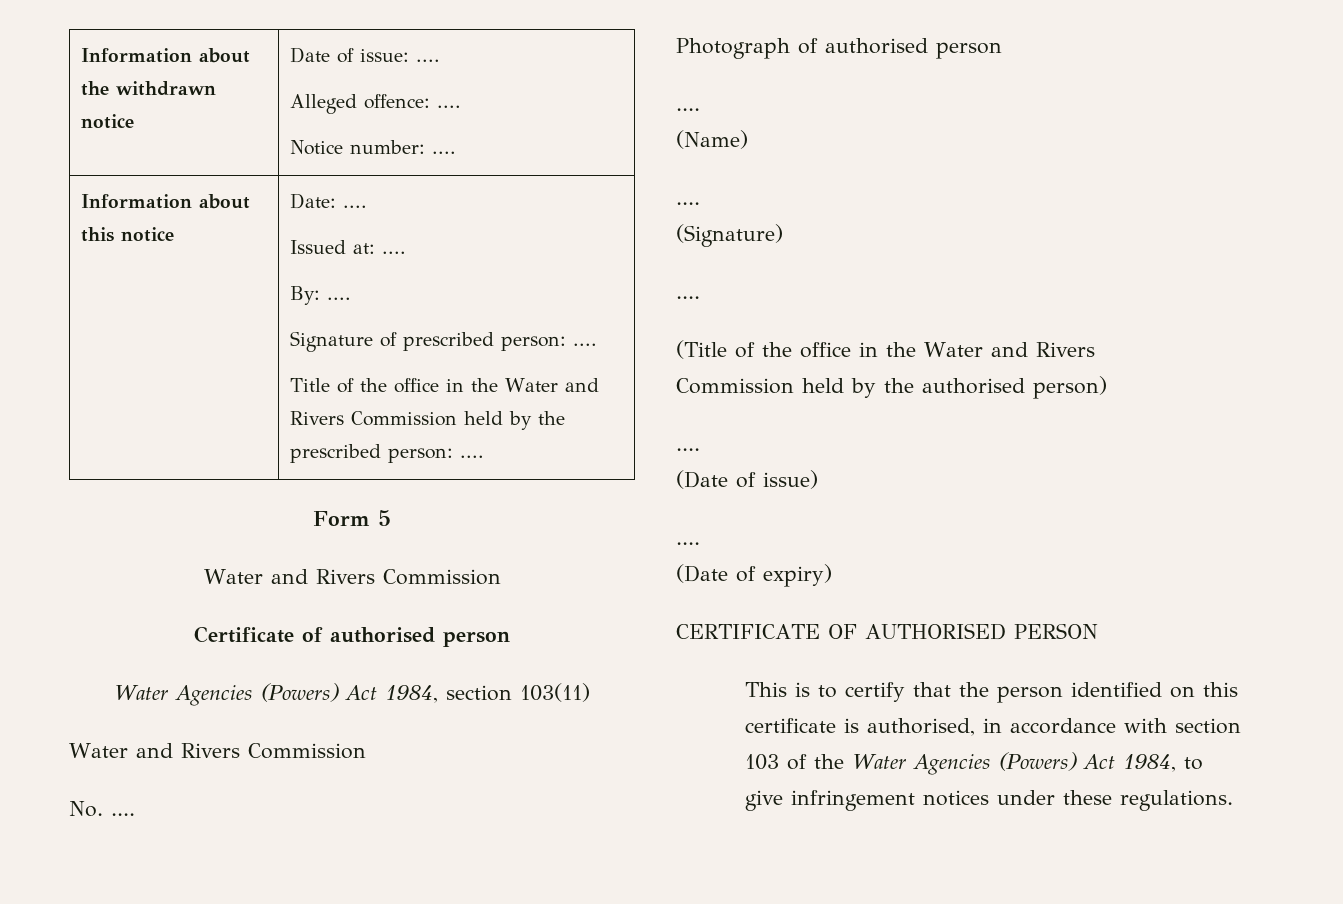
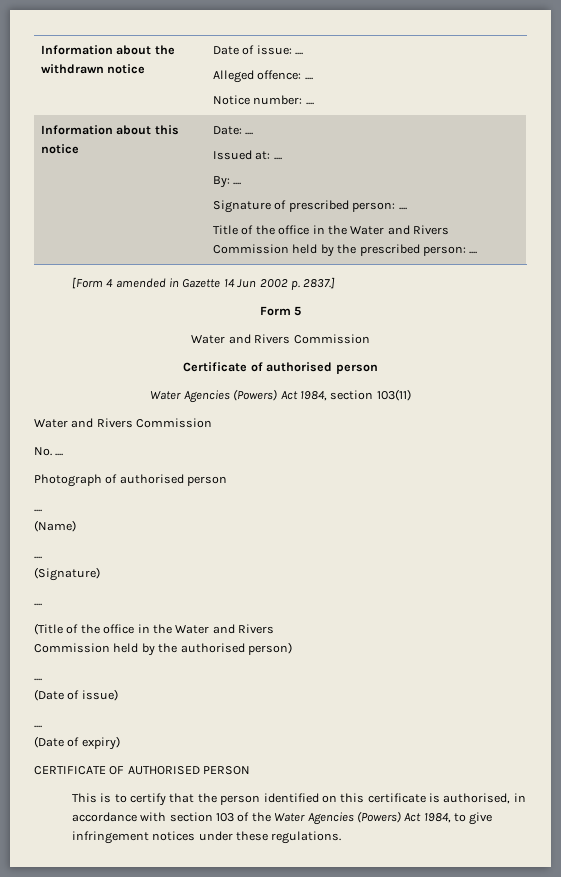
(485, 456) none -> [71,277,336,290] // [Form 4 amended in Gazette 14 Jun 2002 p. 2837.]

